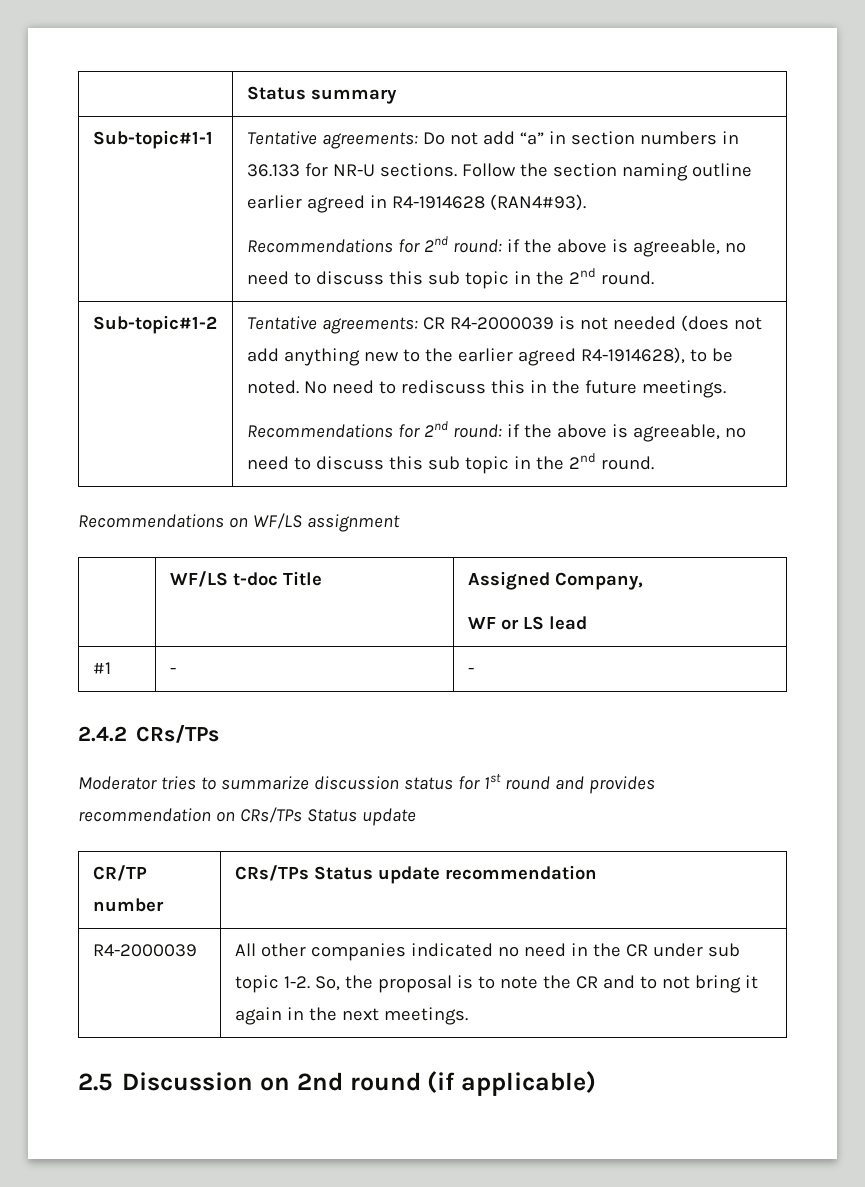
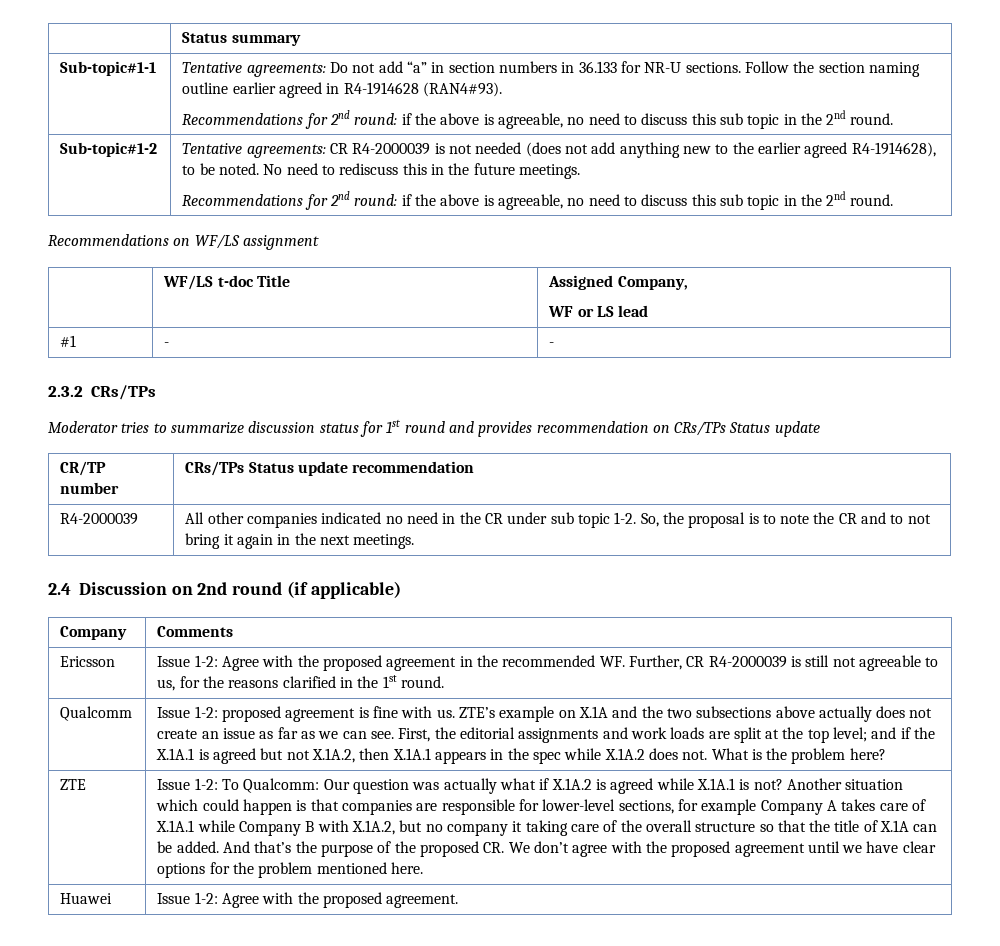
[78,726,127,742] 2.4.2 -> [48,386,83,397] 2.3.2
[78,1073,113,1091] 2.5 -> [48,583,71,595] 2.4
(596, 1083) none -> [60,626,128,640] [157,626,234,637] [60,656,116,667] [157,655,939,671] [157,675,444,691] [60,706,133,721] [157,706,933,722] [157,727,936,743] [156,748,886,764] [60,779,87,790] [157,778,904,794] [156,799,926,815] [156,820,938,836] [157,841,936,857] [157,862,424,878] [60,893,113,904] [157,892,459,908] // Company | Comments // Ericsson | Issue 1-2: Agree with the proposed agreement in the recommended WF. Further, CR R4-2000039 is still not agreeable to us, for the reasons clarified in the 1st round. // Qualcomm | Issue 1-2: proposed agreement is fine with us. ZTE’s example on X.1A and the two subsections above actually does not create an issue as far as we can see. First, the editorial assignments and work loads are split at the top level; and if the X.1A.1 is agreed but not X.1A.2, then X.1A.1 appears in the spec while X.1A.2 does not. What is the problem here? // ZTE | Issue 1-2: To Qualcomm: Our question was actually what if X.1A.2 is agreed while X.1A.1 is not? Another situation which could happen is that companies are responsible for lower-level sections, for example Company A takes care of X.1A.1 while Company B with X.1A.2, but no company it taking care of the overall structure so that the title of X.1A can be added. And that’s the purpose of the proposed CR. We don’t agree with the proposed agreement until we have clear options for the problem mentioned here. // Huawei | Issue 1-2: Agree with the proposed agreement.

